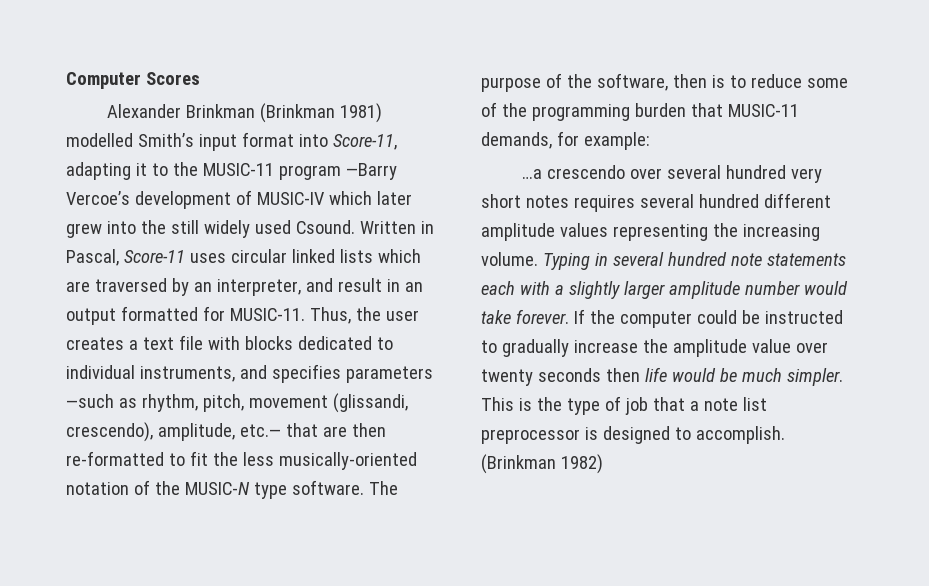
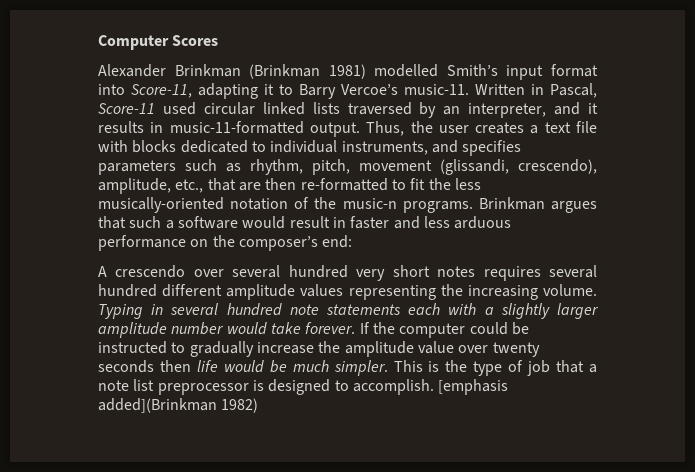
[172,162,397,180] [66,190,412,209] [66,220,355,238] the MUSIC-11 program —Barry Vercoe’s development of MUSIC-IV which later grew into the still widely used Csound. -> [299,84,469,99] Barry Vercoe’s music-11.
[189,253,226,263] uses -> [162,102,196,115] used
[377,249,421,263] [66,281,90,292] which are -> (340, 108) none
[337,278,423,292] [66,306,305,325] result in an output formatted for MUSIC-11. -> [587,103,598,114] [98,121,360,137] it results in music-11-formatted output.
[66,394,114,408] —such -> [185,159,217,171] such
[239,424,281,437] etc.— -> [175,179,204,193] etc.,
[184,480,398,499] [481,73,848,92] [481,102,799,121] [481,131,650,150] [522,169,543,179] MUSIC-N type software. The purpose of the software, then is to reduce some of the programming burden that MUSIC-11 demands, for example: // …a -> [342,197,597,213] [98,216,512,229] [98,235,353,251] [98,266,107,277] music-n programs. Brinkman argues that such a software would result in faster and less arduous performance on the composer’s end: // A
[481,454,556,474] (Brinkman -> [438,379,509,395] [98,398,217,413] [emphasis added](Brinkman

